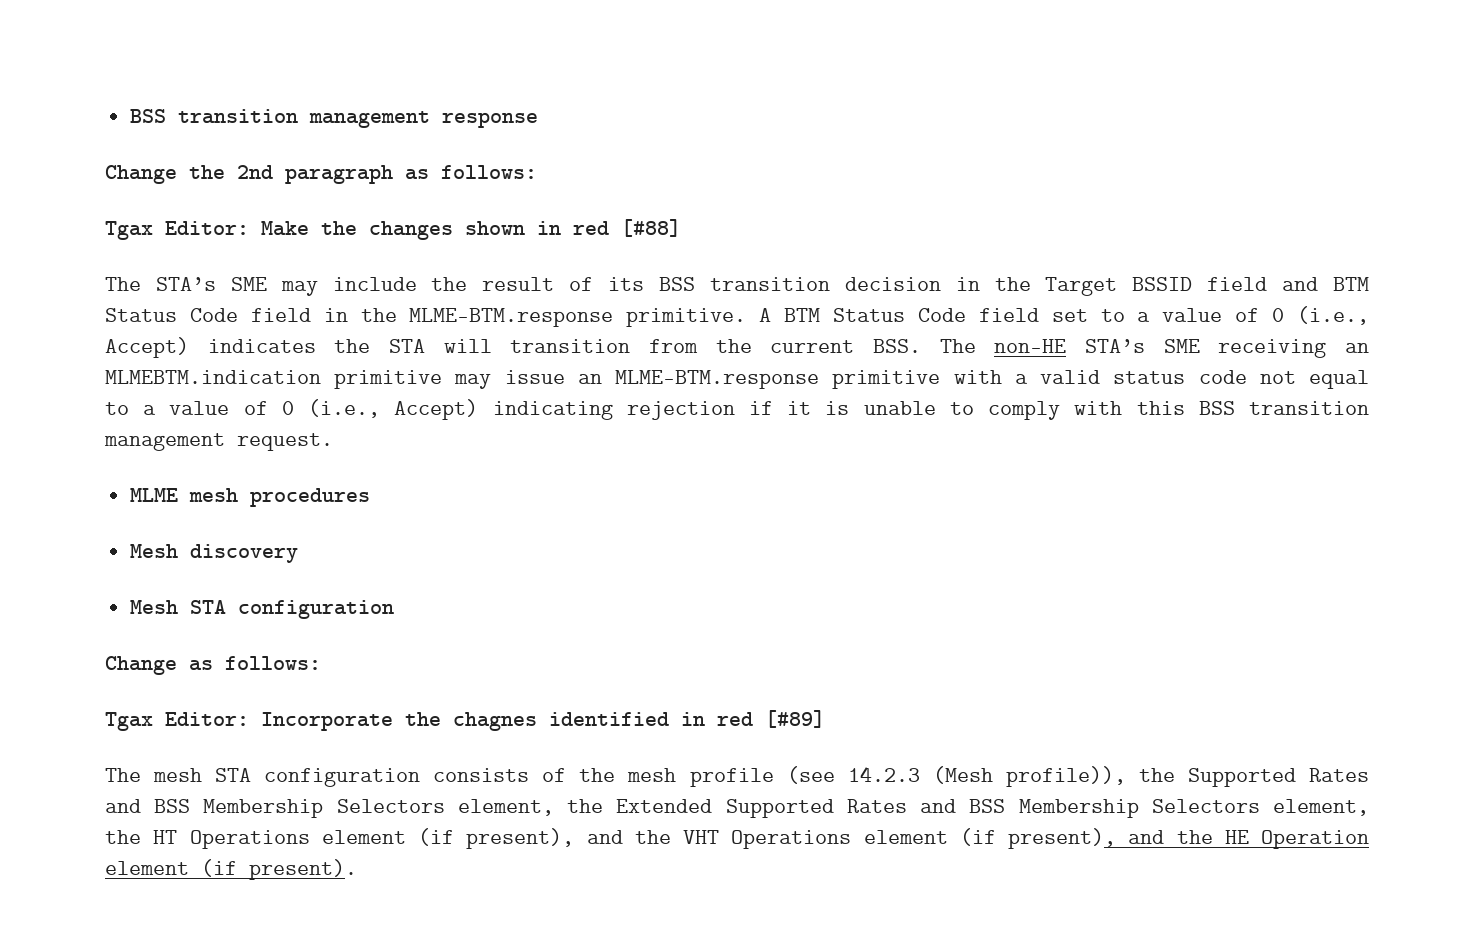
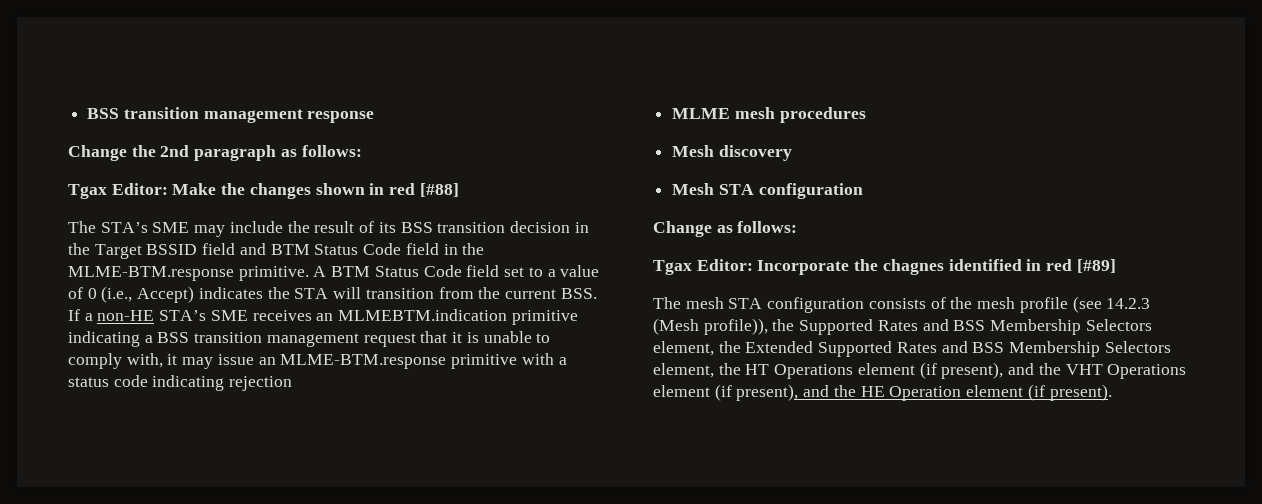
[939,339,976,353] The -> [68,309,93,321] If a
[1218,339,1327,358] receiving -> [252,310,312,321] receives
(443, 379) none -> [68,331,551,347] [68,353,178,369] indicating a BSS transition management request that it is unable to comply with, it
[1040,370,1101,384] valid -> (567, 361) none
[1259,370,1370,389] [105,399,1369,420] [104,433,333,451] not equal to a value of 0 (i.e., Accept) indicating rejection if it is unable to comply with this BSS transition management request. -> [152,375,293,391] indicating rejection

